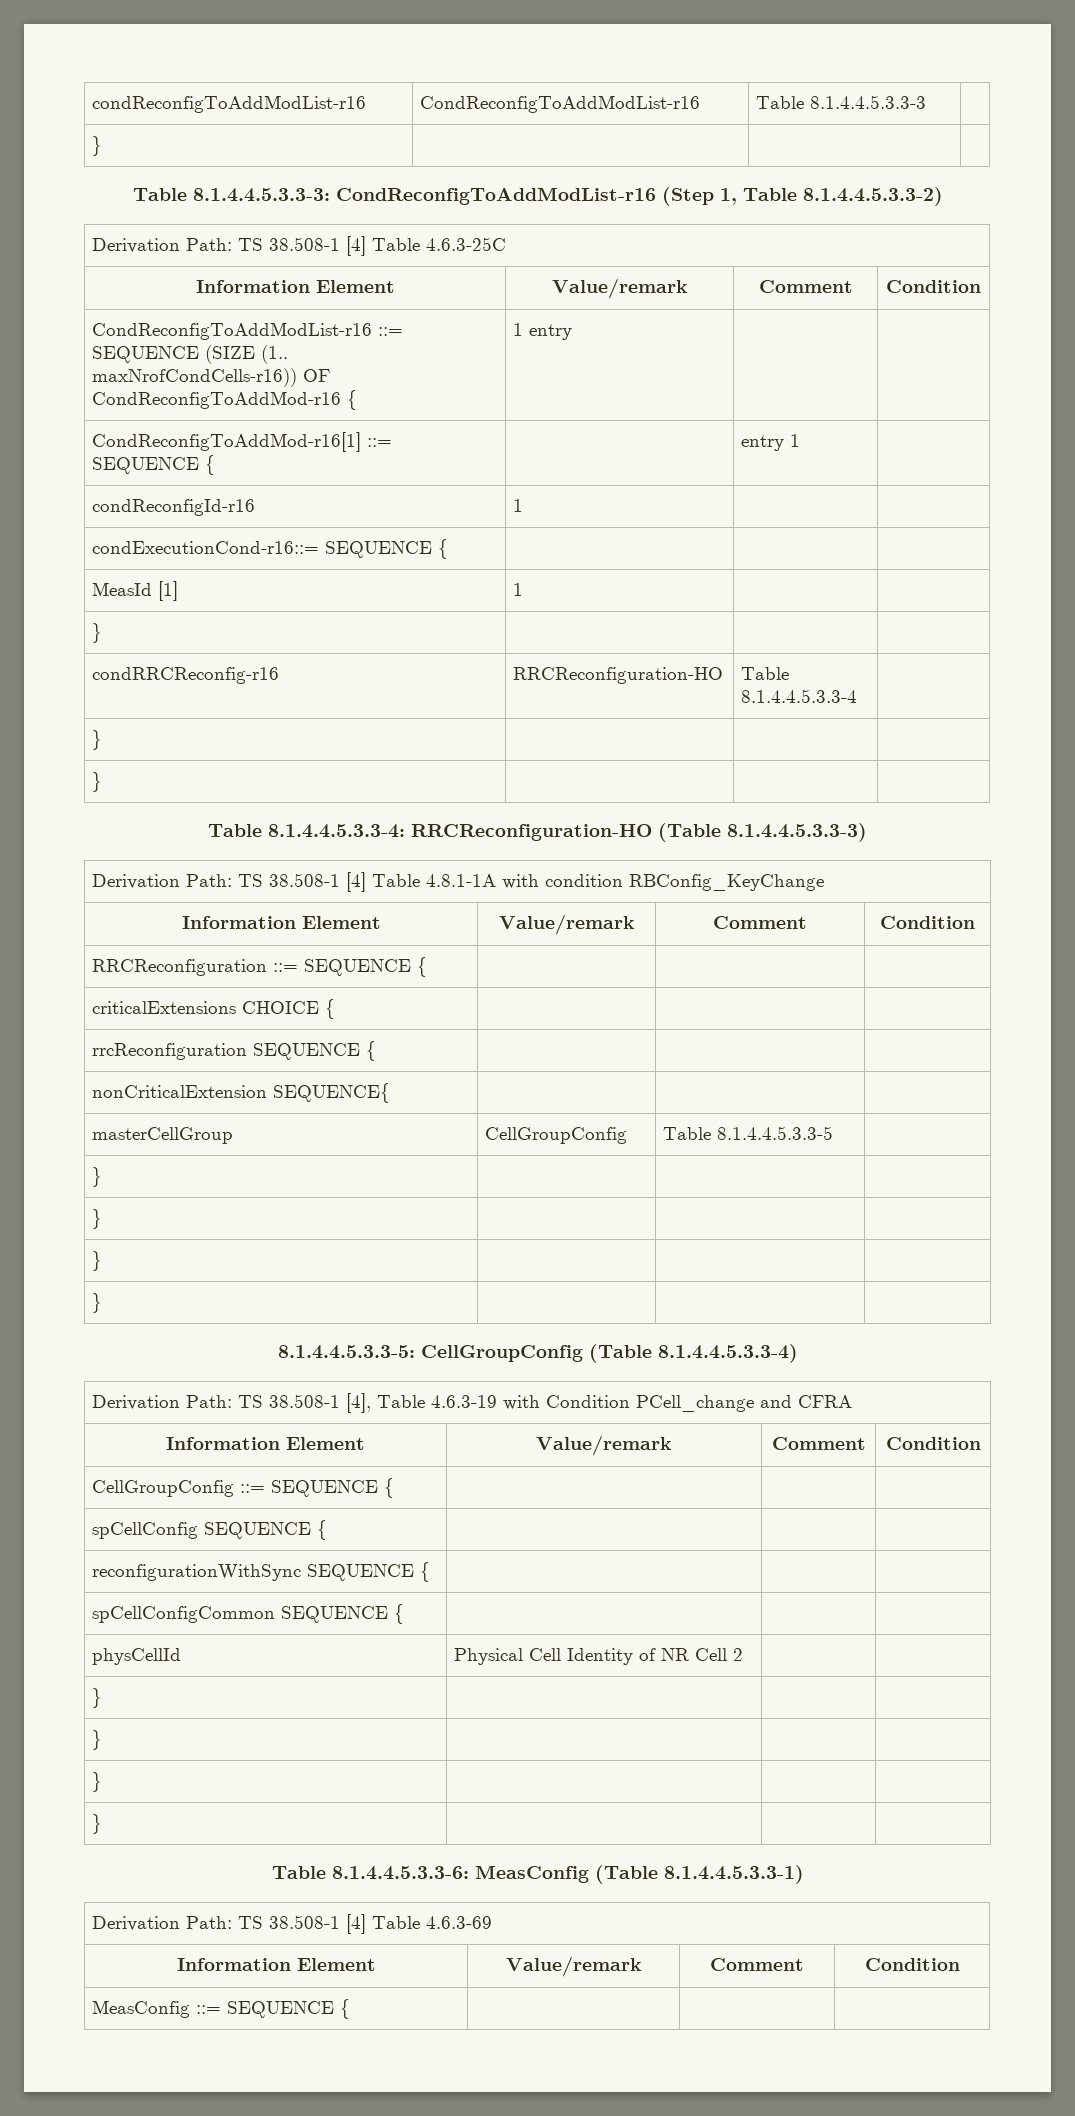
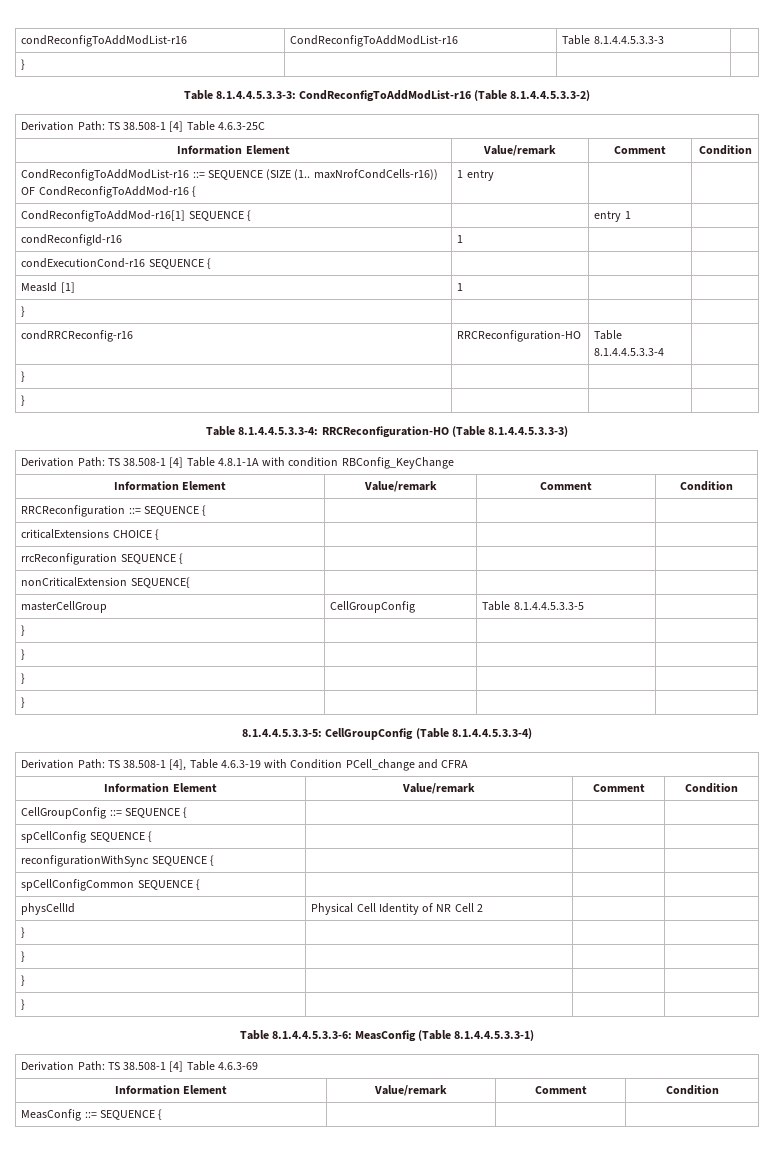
[661,187,797,206] (Step 1, Table -> [474,90,508,101] (Table
[367,438,393,447] ::= -> (186, 216) none
[92,541,320,554] condExecutionCond-r16::= -> [21,258,146,268] condExecutionCond-r16

